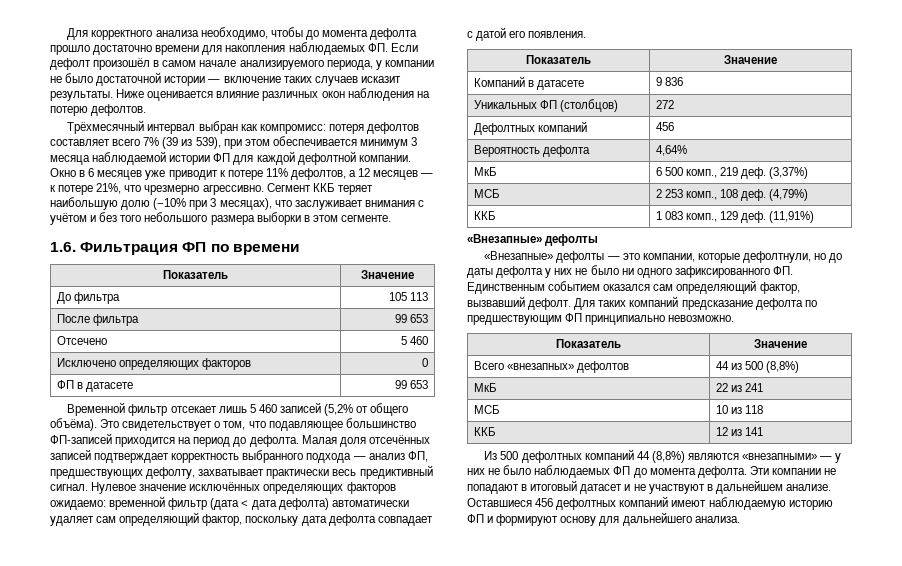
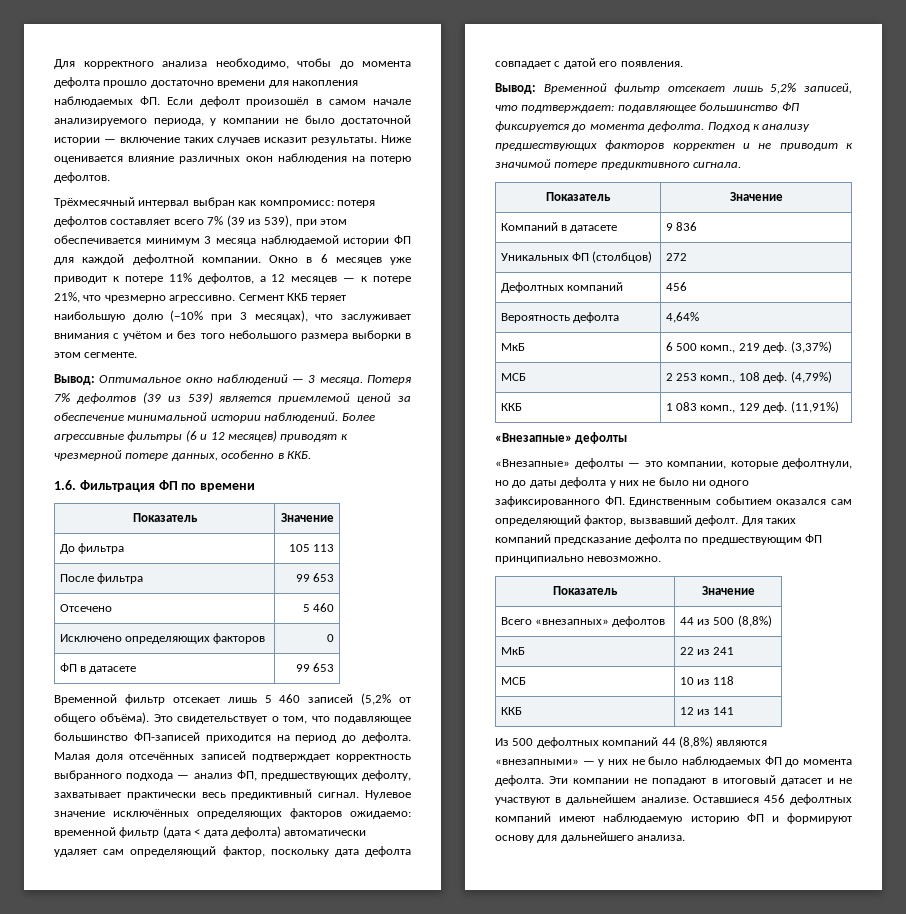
(391, 218) none -> [54,374,411,385] [54,392,411,404] [54,412,375,423] [54,430,348,442] [54,450,311,461] // Вывод: Оптимальное окно наблюдений — 3 месяца. Потеря 7% дефолтов (39 из 539) является приемлемой ценой за обеспечение минимальной истории наблюдений. Более агрессивные фильтры (6 и 12 месяцев) приводят к чрезмерной потере данных, особенно в ККБ.
(587, 34) none -> [495,83,852,94] [495,102,799,113] [495,121,811,132] [495,140,853,151] [495,159,742,170] // Вывод: Временной фильтр отсекает лишь 5,2% записей, что подтверждает: подавляющее большинство ФП фиксируется до момента дефолта. Подход к анализу предшествующих факторов корректен и не приводит к значимой потере предиктивного сигнала.

